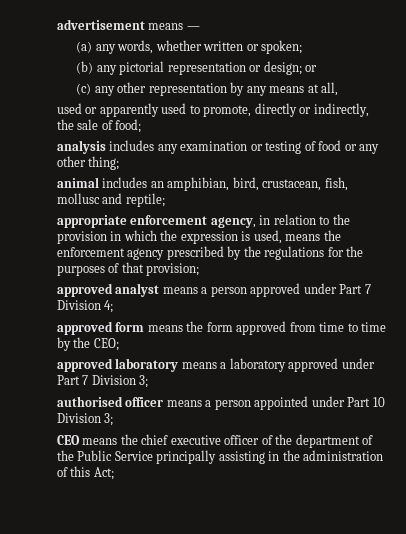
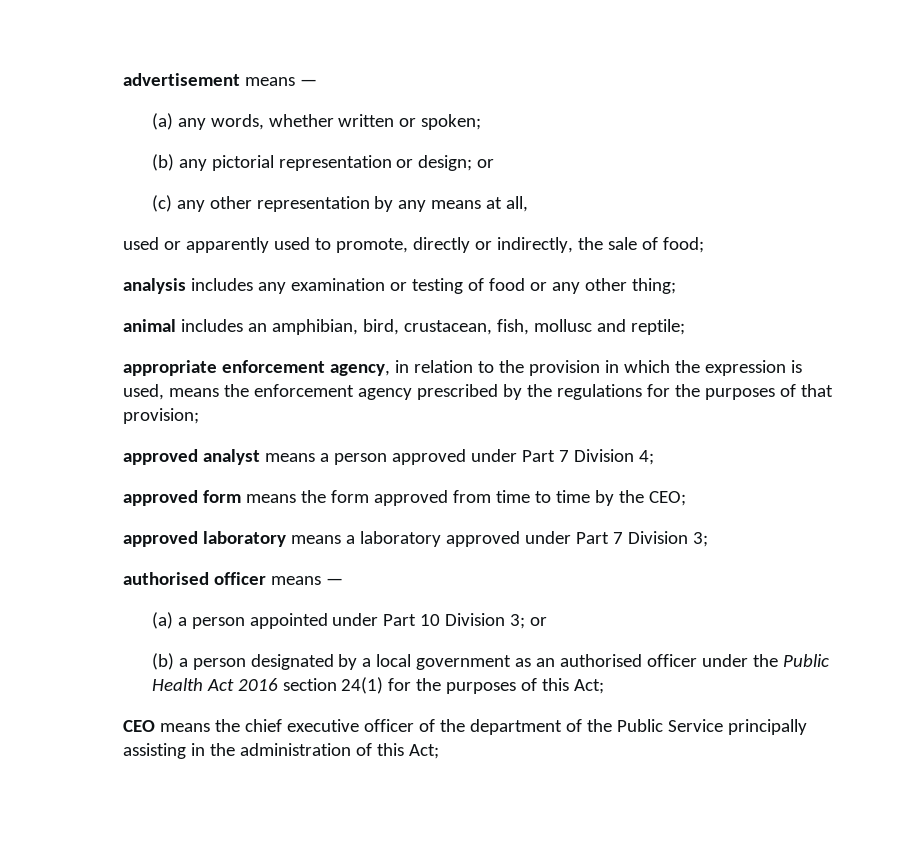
(202, 403) none -> [325,578,343,585] [151,612,173,629] — // (a)
(114, 419) none -> [530,617,548,626] [151,653,830,670] [151,677,605,694] or // (b) a person designated by a local government as an authorised officer under the Public Health Act 2016 section 24(1) for the purposes of this Act;

